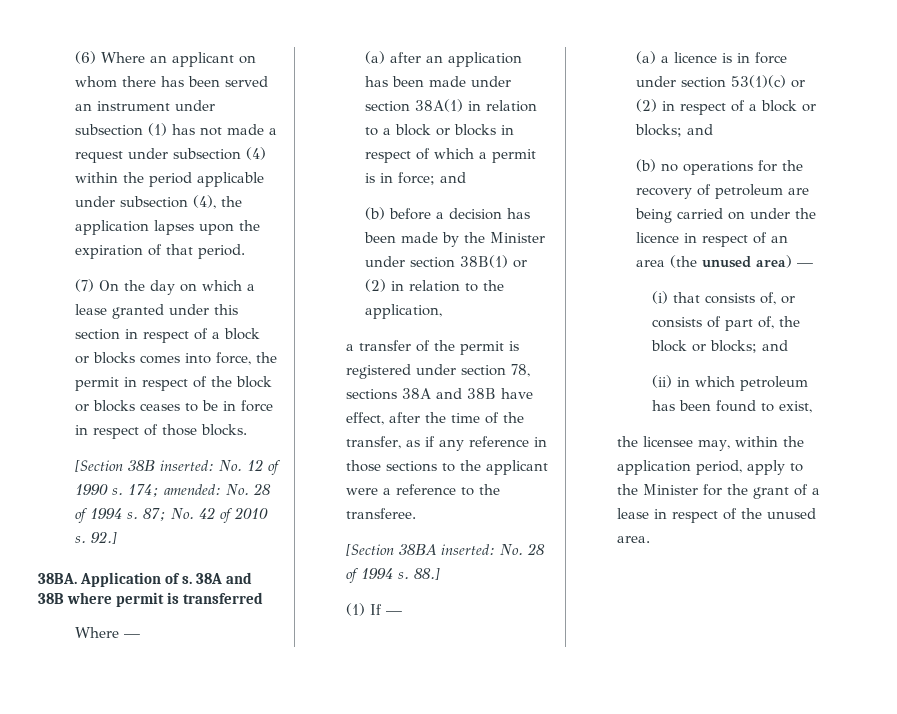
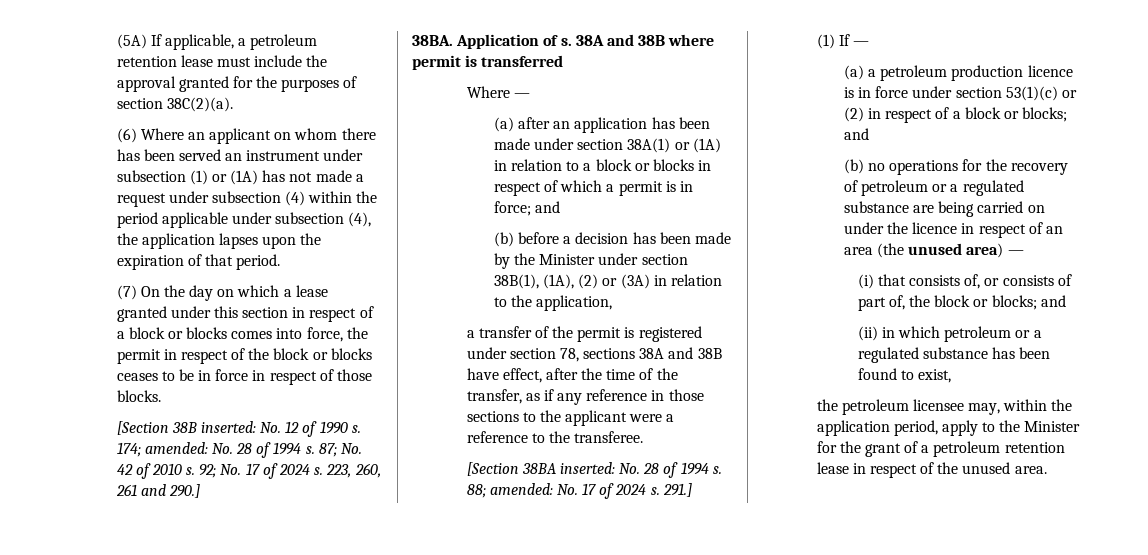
(75, 57) none -> [116,34,318,50] [116,55,328,67] [116,76,358,92] [116,97,233,112] (5A) If applicable, a petroleum retention lease must include the approval granted for the purposes of section 38C(2)(a). //
(168, 129) none -> [211,170,259,185] or (1A)
[91,531,118,544] 92.] -> [199,463,381,479] [115,484,200,498] 92; No. 17 of 2024 s. 223, 260, 261 and 290.]
(464, 105) none -> [674,138,721,153] or (1A)
[460,255,528,268] [365,279,387,292] 38B(1) or (2) -> [493,274,650,289] 38B(1), (1A), (2) or (3A)
[414,568,441,580] 88.] -> [466,483,692,499] 88; amended: No. 17 of 2024 s. 291.]
(670, 59) none -> [880,65,1024,81] petroleum production
(784, 191) none -> [932,180,1024,196] [843,201,909,213] or a regulated substance
(809, 383) none -> [1015,330,1042,338] [857,347,988,363] or a regulated substance
(639, 441) none -> [841,399,909,415] petroleum
(821, 491) none -> [933,441,1065,457] petroleum retention

